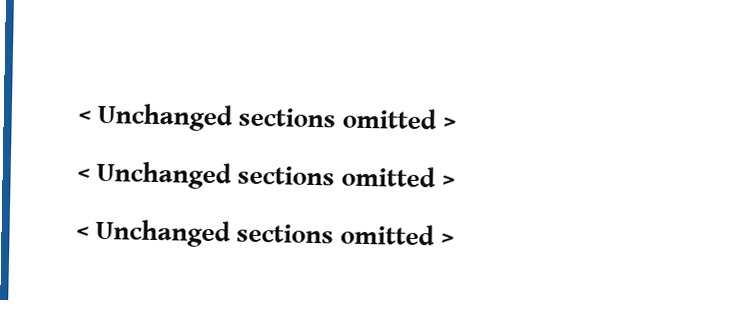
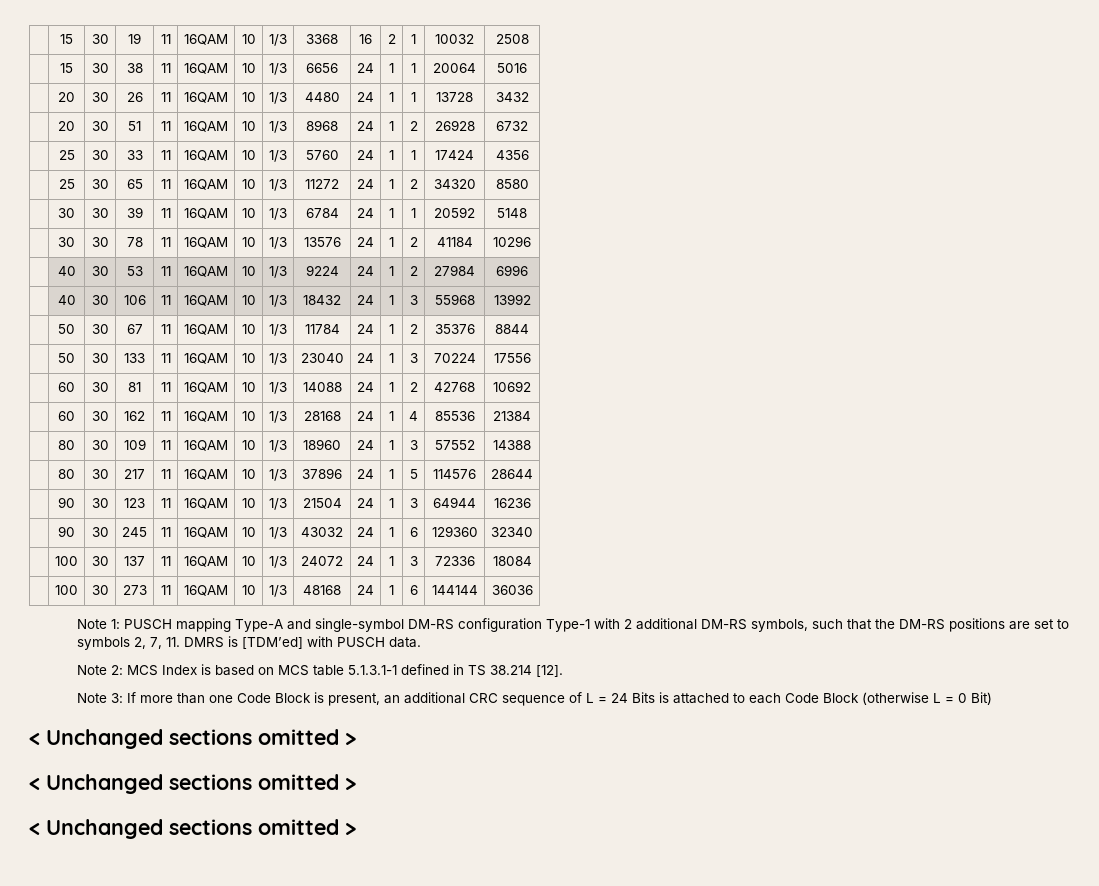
(78, 116) none -> [60,34,73,44] [91,34,109,44] [128,33,141,44] [160,34,171,44] [184,34,228,45] [241,34,256,44] [269,34,287,46] [306,34,338,44] [359,34,372,44] [387,34,396,44] [411,34,416,44] [435,34,474,44] [495,34,529,44] [60,63,73,73] [91,63,109,73] [126,63,143,73] [160,63,171,73] [184,63,228,74] [241,63,256,73] [269,63,287,75] [306,63,338,73] [357,63,374,73] [389,63,394,73] [411,63,416,73] [433,63,476,73] [497,63,527,73] [58,92,75,102] [91,92,109,102] [126,92,143,102] [160,92,171,102] [184,92,228,103] [241,92,256,102] [269,92,287,104] [304,92,340,102] [357,92,374,102] [389,92,394,102] [411,92,416,102] [436,92,473,102] [495,92,529,102] [58,121,75,131] [91,121,109,131] [128,121,141,131] [160,121,171,131] [184,121,228,132] [241,121,256,131] [269,121,287,133] [306,120,338,131] [357,121,374,131] [389,121,394,131] [409,121,418,131] [434,120,475,131] [496,121,528,131] [58,150,75,160] [91,150,109,160] [126,150,143,160] [160,150,171,160] [184,150,228,161] [241,150,256,160] [269,150,287,162] [305,150,339,160] [357,150,374,160] [389,150,394,160] [411,150,416,160] [435,150,474,160] [495,150,529,160] [58,179,75,189] [91,179,109,189] [126,179,143,189] [160,179,171,189] [184,179,228,190] [241,179,256,189] [269,179,287,191] [305,179,339,189] [357,179,374,189] [389,179,394,189] [409,179,418,189] [433,179,476,189] [495,179,529,189] [58,208,75,218] [91,208,109,218] [126,207,143,218] [160,208,171,218] [184,208,228,219] [241,208,256,218] [269,208,287,220] [305,208,339,218] [357,208,374,218] [389,208,394,218] [411,208,416,218] [434,207,475,218] [497,208,527,218] [58,237,75,247] [91,237,109,247] [126,237,143,247] [160,237,171,247] [184,237,228,248] [241,237,256,247] [269,237,287,249] [303,237,341,247] [357,237,374,247] [389,237,394,247] [409,237,418,247] [436,237,473,247] [493,236,531,247] [57,266,76,276] [91,266,109,276] [126,266,143,276] [160,266,171,276] [184,266,228,277] [241,266,256,276] [269,266,287,278] [305,265,339,276] [357,266,374,276] [389,266,394,276] [409,266,418,276] [434,265,475,276] [496,265,528,276] [57,295,76,305] [91,295,109,305] [123,295,146,305] [160,295,171,305] [184,295,228,306] [241,295,256,305] [269,295,287,307] [303,295,341,305] [357,295,374,305] [389,295,394,305] [409,295,418,305] [434,294,475,305] [493,294,531,305] [58,324,75,334] [91,324,109,334] [126,324,143,334] [160,324,171,334] [184,324,228,335] [241,324,256,334] [269,324,287,336] [304,324,340,334] [357,324,374,334] [389,324,394,334] [409,324,418,334] [434,324,475,334] [495,324,529,334] [58,353,75,363] [91,353,109,363] [124,353,145,363] [160,353,171,363] [184,353,228,364] [241,353,256,363] [269,353,287,365] [300,353,344,363] [357,353,374,363] [389,353,394,363] [409,353,418,363] [433,353,476,363] [493,353,531,363] [58,382,75,392] [91,382,109,392] [128,382,141,392] [160,382,171,392] [184,382,228,393] [241,382,256,392] [269,382,287,394] [302,382,342,392] [357,382,374,392] [389,382,394,392] [409,382,418,392] [434,382,475,392] [493,381,531,392] [58,411,75,421] [91,411,109,421] [124,411,145,421] [160,411,171,421] [184,411,228,422] [241,411,256,421] [269,411,287,423] [303,411,341,421] [357,411,374,421] [389,411,394,421] [409,411,418,421] [434,411,475,421] [493,411,531,421] [58,440,75,450] [91,440,109,450] [123,439,146,450] [160,440,171,450] [184,440,228,451] [241,440,256,450] [269,440,287,452] [303,439,341,450] [357,440,374,450] [389,440,394,450] [409,440,418,450] [434,440,475,450] [493,440,531,450] [58,469,75,479] [91,469,109,479] [124,469,145,479] [160,469,171,479] [184,469,228,480] [241,469,256,479] [269,469,287,481] [302,468,342,479] [357,469,374,479] [389,469,394,479] [409,469,418,479] [433,469,476,479] [491,469,533,479] [58,497,75,508] [91,498,109,508] [124,498,145,508] [160,498,171,508] [184,498,228,509] [241,498,256,508] [269,498,287,510] [302,498,342,508] [357,498,374,508] [389,498,394,508] [409,498,418,508] [433,497,476,508] [493,498,531,508] [58,526,75,537] [91,527,109,537] [122,527,147,537] [160,527,171,537] [184,527,228,538] [241,527,256,537] [269,527,287,539] [301,527,343,537] [357,527,374,537] [389,527,394,537] [409,527,418,537] [431,526,478,537] [491,527,533,537] [55,556,78,566] [91,556,109,566] [124,556,145,566] [160,556,171,566] [184,556,228,567] [241,556,256,566] [269,556,287,568] [301,556,343,566] [357,556,374,566] [389,556,394,566] [409,556,418,566] [434,556,475,566] [492,556,532,566] [55,585,78,595] [91,585,109,595] [122,585,147,595] [160,585,171,595] [184,585,228,596] [241,585,256,595] [269,585,287,597] [303,585,341,595] [357,585,374,595] [389,585,394,595] [409,585,418,595] [431,585,478,595] [491,585,533,595] [77,618,1070,632] [77,636,422,650] [77,664,564,677] [77,692,993,706] | 15 | 30 | 19 | 11 | 16QAM | 10 | 1/3 | 3368 | 16 | 2 | 1 | 10032 | 2508 // | 15 | 30 | 38 | 11 | 16QAM | 10 | 1/3 | 6656 | 24 | 1 | 1 | 20064 | 5016 // | 20 | 30 | 26 | 11 | 16QAM | 10 | 1/3 | 4480 | 24 | 1 | 1 | 13728 | 3432 // | 20 | 30 | 51 | 11 | 16QAM | 10 | 1/3 | 8968 | 24 | 1 | 2 | 26928 | 6732 // | 25 | 30 | 33 | 11 | 16QAM | 10 | 1/3 | 5760 | 24 | 1 | 1 | 17424 | 4356 // | 25 | 30 | 65 | 11 | 16QAM | 10 | 1/3 | 11272 | 24 | 1 | 2 | 34320 | 8580 // | 30 | 30 | 39 | 11 | 16QAM | 10 | 1/3 | 6784 | 24 | 1 | 1 | 20592 | 5148 // | 30 | 30 | 78 | 11 | 16QAM | 10 | 1/3 | 13576 | 24 | 1 | 2 | 41184 | 10296 // | 40 | 30 | 53 | 11 | 16QAM | 10 | 1/3 | 9224 | 24 | 1 | 2 | 27984 | 6996 // | 40 | 30 | 106 | 11 | 16QAM | 10 | 1/3 | 18432 | 24 | 1 | 3 | 55968 | 13992 // | 50 | 30 | 67 | 11 | 16QAM | 10 | 1/3 | 11784 | 24 | 1 | 2 | 35376 | 8844 // | 50 | 30 | 133 | 11 | 16QAM | 10 | 1/3 | 23040 | 24 | 1 | 3 | 70224 | 17556 // | 60 | 30 | 81 | 11 | 16QAM | 10 | 1/3 | 14088 | 24 | 1 | 2 | 42768 | 10692 // | 60 | 30 | 162 | 11 | 16QAM | 10 | 1/3 | 28168 | 24 | 1 | 4 | 85536 | 21384 // | 80 | 30 | 109 | 11 | 16QAM | 10 | 1/3 | 18960 | 24 | 1 | 3 | 57552 | 14388 // | 80 | 30 | 217 | 11 | 16QAM | 10 | 1/3 | 37896 | 24 | 1 | 5 | 114576 | 28644 // | 90 | 30 | 123 | 11 | 16QAM | 10 | 1/3 | 21504 | 24 | 1 | 3 | 64944 | 16236 // | 90 | 30 | 245 | 11 | 16QAM | 10 | 1/3 | 43032 | 24 | 1 | 6 | 129360 | 32340 // | 100 | 30 | 137 | 11 | 16QAM | 10 | 1/3 | 24072 | 24 | 1 | 3 | 72336 | 18084 // | 100 | 30 | 273 | 11 | 16QAM | 10 | 1/3 | 48168 | 24 | 1 | 6 | 144144 | 36036 // Note 1: PUSCH mapping Type-A and single-symbol DM-RS configuration Type-1 with 2 additional DM-RS symbols, such that the DM-RS positions are set to symbols 2, 7, 11. DMRS is [TDM’ed] with PUSCH data. // Note 2: MCS Index is based on MCS table 5.1.3.1-1 defined in TS 38.214 [12]. // Note 3: If more than one Code Block is present, an additional CRC sequence of L = 24 Bits is attached to each Code Block (otherwise L = 0 Bit) //

